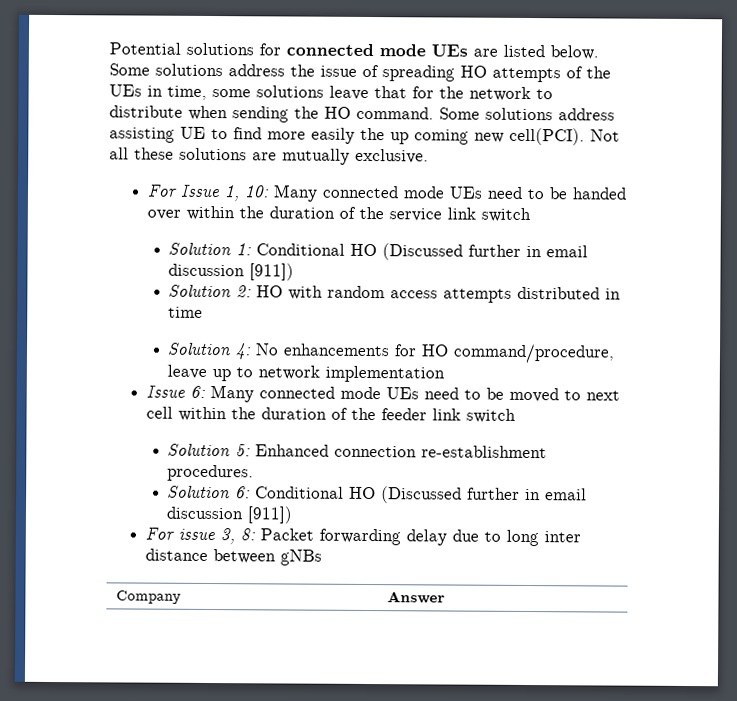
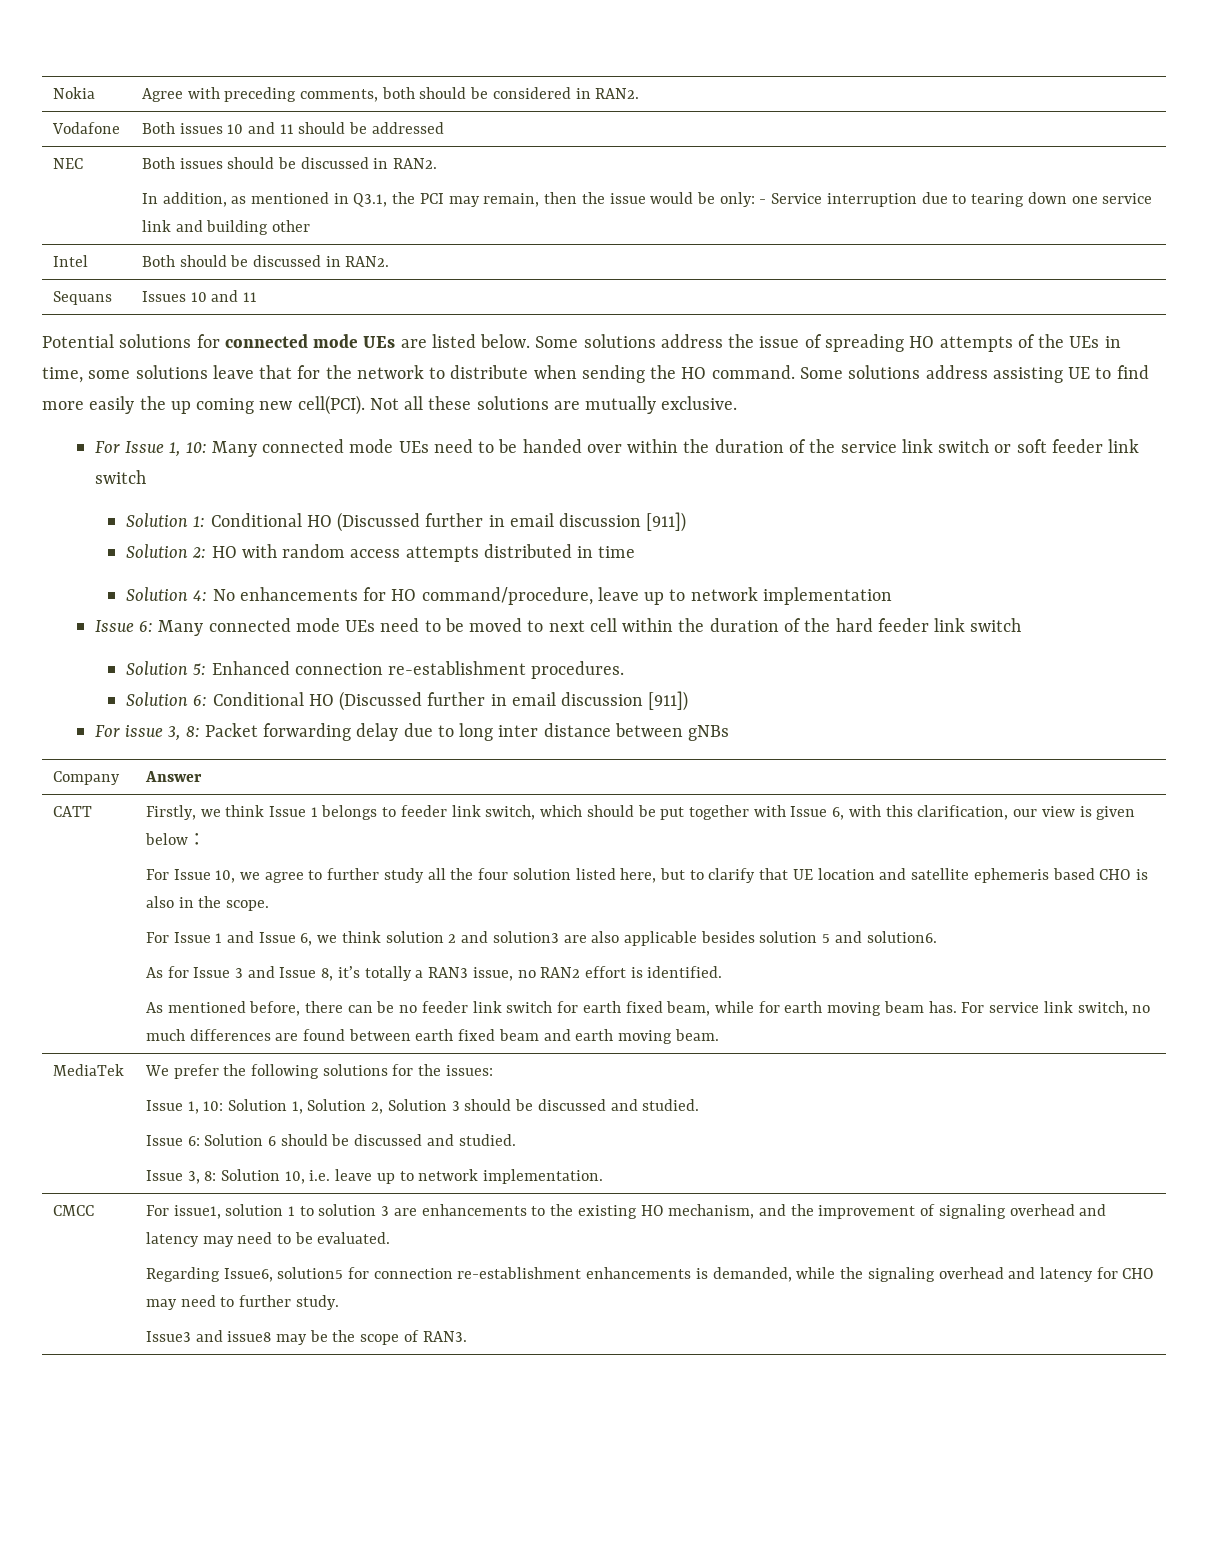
(109, 48) none -> [52,87,95,99] [141,87,640,102] [51,122,120,134] [141,122,444,134] [52,158,83,169] [141,157,438,169] [141,192,1153,207] [141,220,311,235] [52,255,88,267] [141,255,390,267] [52,291,112,305] [141,290,258,302] Nokia | Agree with preceding comments, both should be considered in RAN2. // Vodafone | Both issues 10 and 11 should be addressed // NEC | Both issues should be discussed in RAN2. // In addition, as mentioned in Q3.1, the PCI may remain, then the issue would be only: - Service interruption due to tearing down one service link and building other // Intel | Both should be discussed in RAN2. // Sequans | Issues 10 and 11 //
(532, 215) none -> [994,439,1140,453] [94,470,146,484] or soft feeder link switch
(377, 414) none -> [835,618,873,632] hard
(446, 597) none -> [52,806,92,817] [145,805,1136,820] [144,833,206,845] [145,868,1148,883] [145,896,270,911] [145,931,937,946] [145,966,723,981] [145,1001,1151,1016] [145,1029,719,1044] [52,1064,124,1076] [144,1064,493,1079] [145,1099,700,1114] [145,1134,516,1146] [145,1169,604,1184] [52,1205,94,1216] [145,1204,1107,1219] [145,1232,391,1247] [145,1267,1155,1282] [145,1295,339,1310] [145,1330,467,1345] // CATT | Firstly, we think Issue 1 belongs to feeder link switch, which should be put together with Issue 6, with this clarification, our view is given below： // For Issue 10, we agree to further study all the four solution listed here, but to clarify that UE location and satellite ephemeris based CHO is also in the scope. // For Issue 1 and Issue 6, we think solution 2 and solution3 are also applicable besides solution 5 and solution6. // As for Issue 3 and Issue 8, it’s totally a RAN3 issue, no RAN2 effort is identified. // As mentioned before, there can be no feeder link switch for earth fixed beam, while for earth moving beam has. For service link switch, no much differences are found between earth fixed beam and earth moving beam. // MediaTek | We prefer the following solutions for the issues: // Issue 1, 10: Solution 1, Solution 2, Solution 3 should be discussed and studied. // Issue 6: Solution 6 should be discussed and studied. // Issue 3, 8: Solution 10, i.e. leave up to network implementation. // CMCC | For issue1, solution 1 to solution 3 are enhancements to the existing HO mechanism, and the improvement of signaling overhead and latency may need to be evaluated. // Regarding Issue6, solution5 for connection re-establishment enhancements is demanded, while the signaling overhead and latency for CHO may need to further study. // Issue3 and issue8 may be the scope of RAN3.

